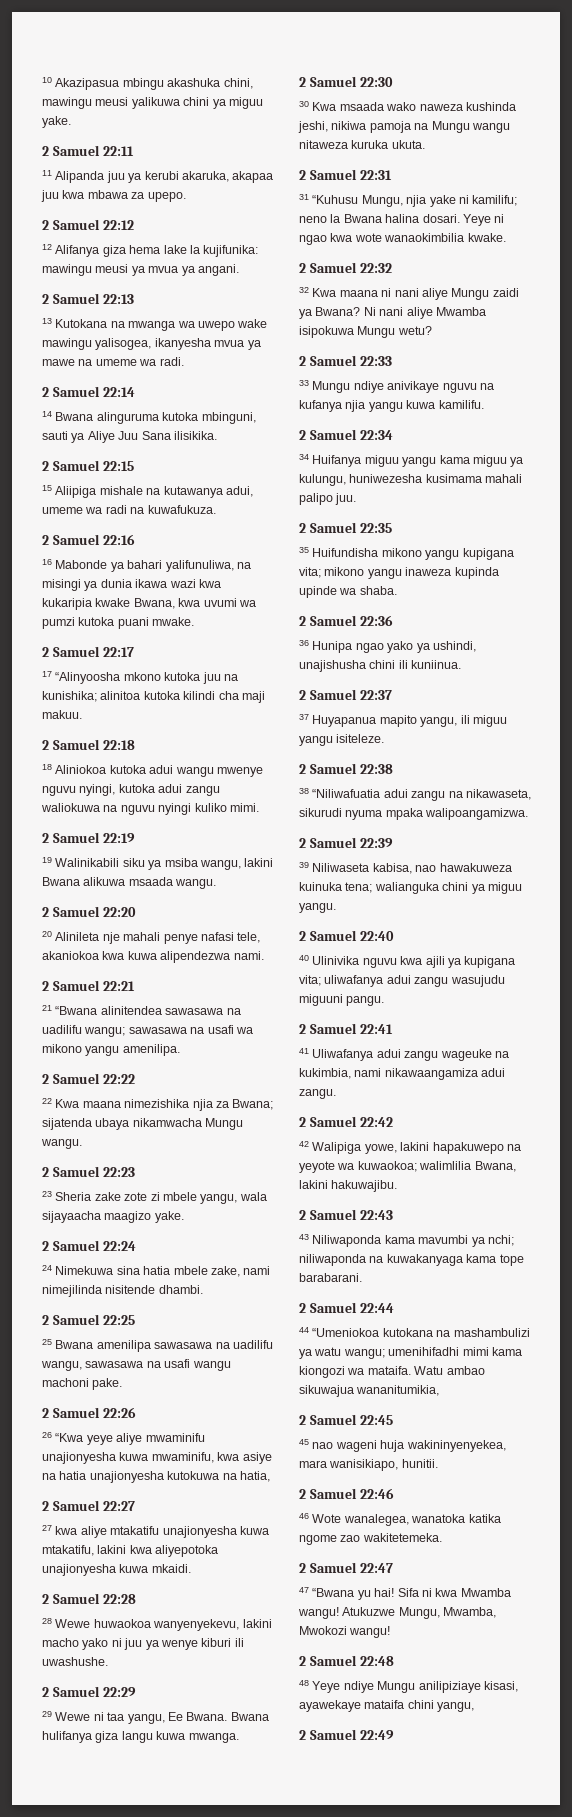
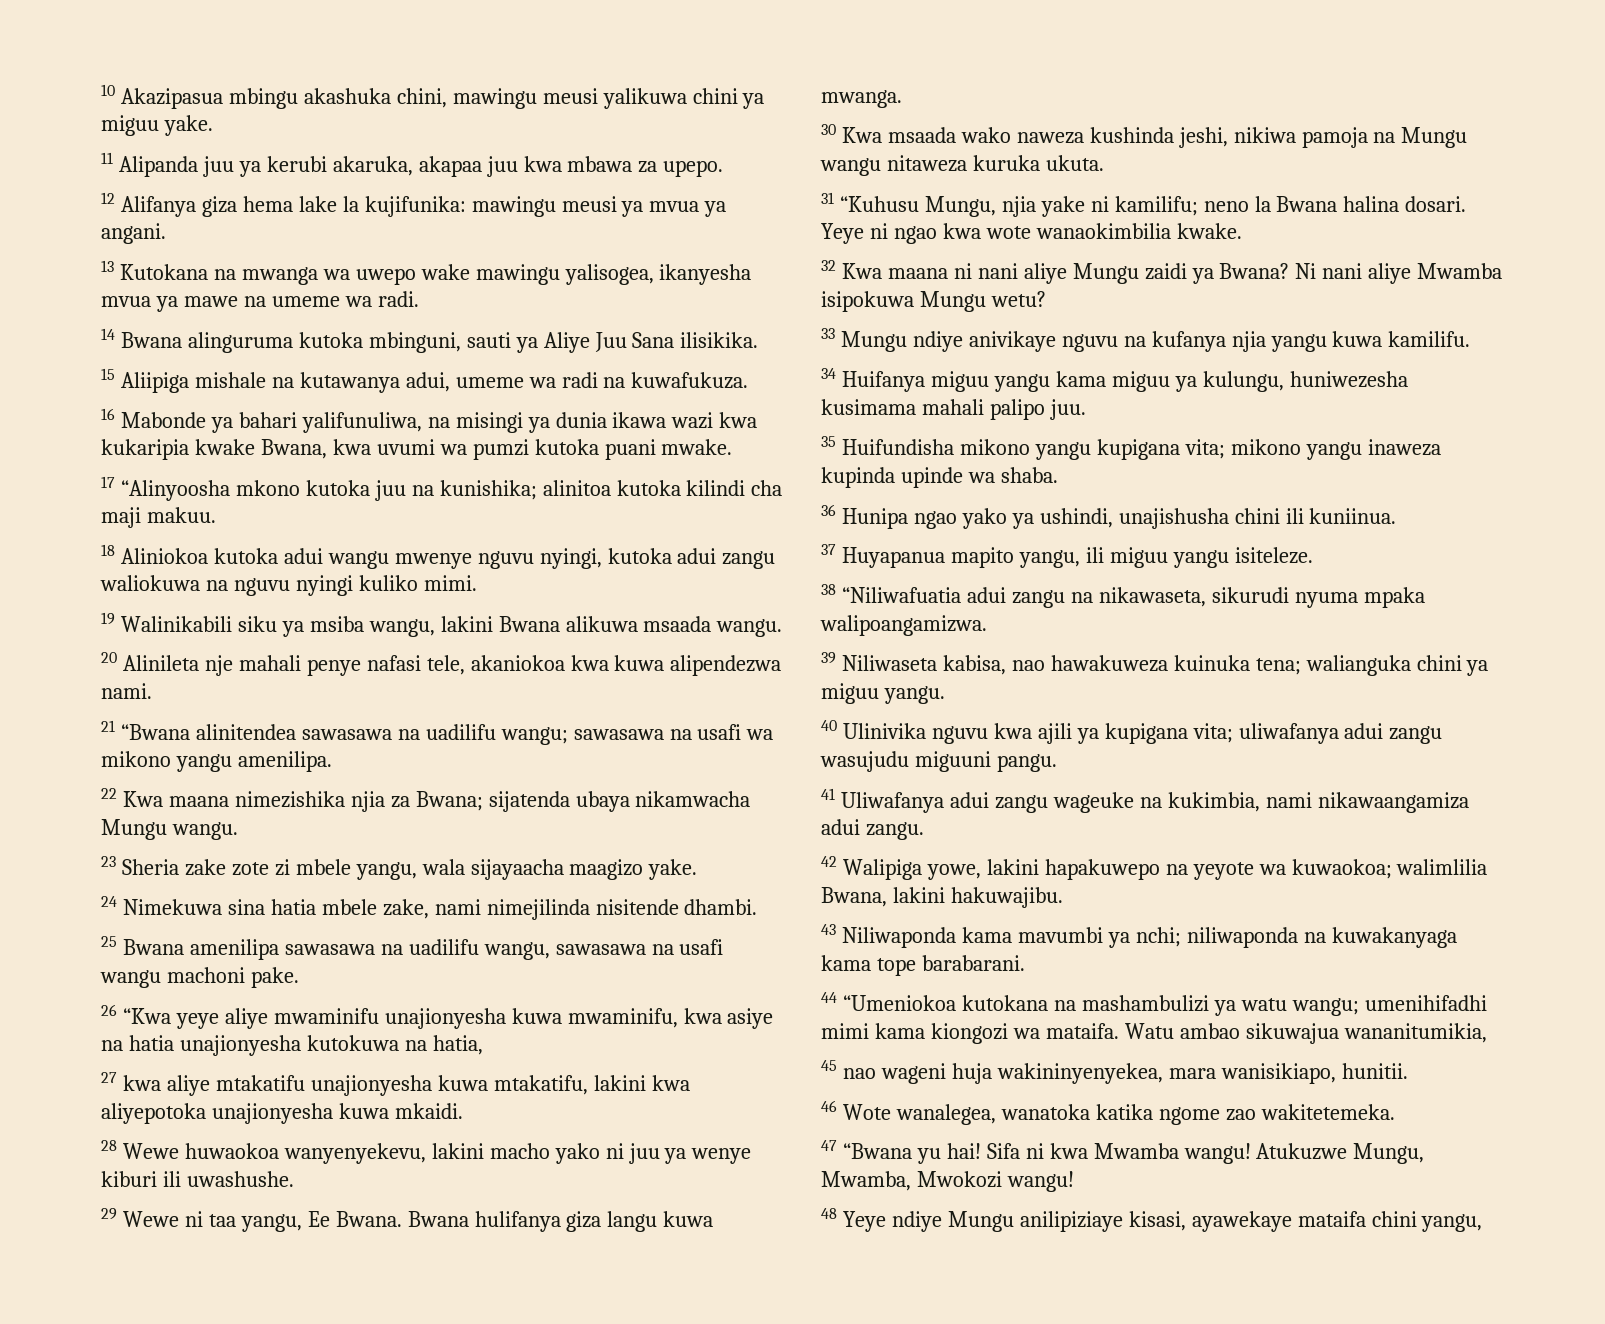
[42,145,134,156] // 2 Samuel 22:11 -> (213, 125) none
[42,219,134,230] // 2 Samuel 22:12 -> (724, 168) none
[42,293,134,304] // 2 Samuel 22:13 -> (166, 233) none
[42,386,135,397] // 2 Samuel 22:14 -> (419, 299) none
[42,460,134,471] // 2 Samuel 22:15 -> (759, 340) none
[42,534,135,545] // 2 Samuel 22:16 -> (749, 380) none
[42,646,134,657] // 2 Samuel 22:17 -> (733, 447) none
[42,739,135,750] // 2 Samuel 22:18 -> (216, 515) none
[42,832,135,843] // 2 Samuel 22:19 -> (477, 583) none
[42,906,136,917] // 2 Samuel 22:20 -> (783, 628) none
[42,980,135,991] // 2 Samuel 22:21 -> (152, 691) none
[42,1073,135,1084] // 2 Samuel 22:22 -> (332, 761) none
[42,1166,135,1177] // 2 Samuel 22:23 -> (238, 831) none
[42,1240,136,1251] // 2 Samuel 22:24 -> (698, 869) none
[42,1314,135,1325] // 2 Samuel 22:25 -> (758, 907) none
[42,1407,136,1418] // 2 Samuel 22:26 -> (299, 977) none
[42,1500,135,1511] // 2 Samuel 22:27 -> (483, 1045) none
[42,1593,136,1604] // 2 Samuel 22:28 -> (463, 1111) none
[42,1686,136,1697] // 2 Samuel 22:29 -> (294, 1179) none
[299,76,393,87] // 2 Samuel 22:30 -> (902, 99) none
[299,169,392,180] // 2 Samuel 22:31 -> (1104, 163) none
[299,262,392,273] // 2 Samuel 22:32 -> (1242, 231) none
[299,355,392,366] // 2 Samuel 22:33 -> (1046, 299) none
[299,429,393,440] // 2 Samuel 22:34 -> (1471, 339) none
[299,522,392,533] // 2 Samuel 22:35 -> (1086, 409) none
[299,615,393,626] // 2 Samuel 22:36 -> (1058, 475) none
[299,689,392,700] // 2 Samuel 22:37 -> (1397, 516) none
[299,763,393,774] // 2 Samuel 22:38 -> (1313, 555) none
[299,837,393,848] // 2 Samuel 22:39 -> (987, 625) none
[299,930,394,941] // 2 Samuel 22:40 -> (945, 695) none
[299,1023,393,1034] // 2 Samuel 22:41 -> (1057, 763) none
[299,1116,393,1127] // 2 Samuel 22:42 -> (924, 831) none
[299,1209,393,1220] // 2 Samuel 22:43 -> (1063, 897) none
[299,1302,394,1313] // 2 Samuel 22:44 -> (1025, 963) none
[299,1414,393,1425] // 2 Samuel 22:45 -> (1487, 1033) none
[299,1488,394,1499] // 2 Samuel 22:46 -> (1408, 1071) none
[299,1562,393,1573] // 2 Samuel 22:47 -> (1395, 1112) none
[299,1655,394,1666] // 2 Samuel 22:48 -> (1074, 1181) none
[299,1729,394,1740] // 2 Samuel 22:49 -> (1483, 1223) none

